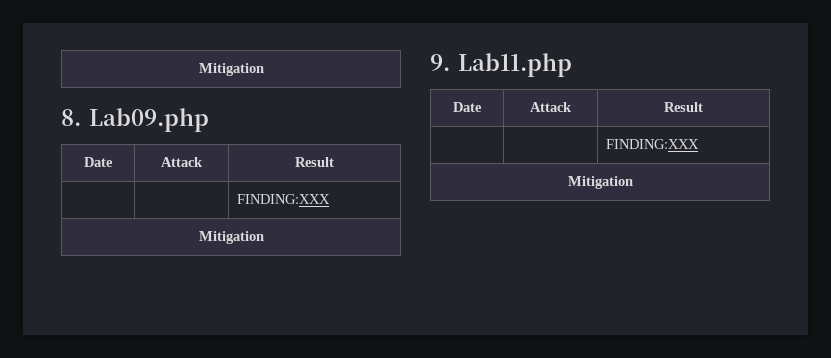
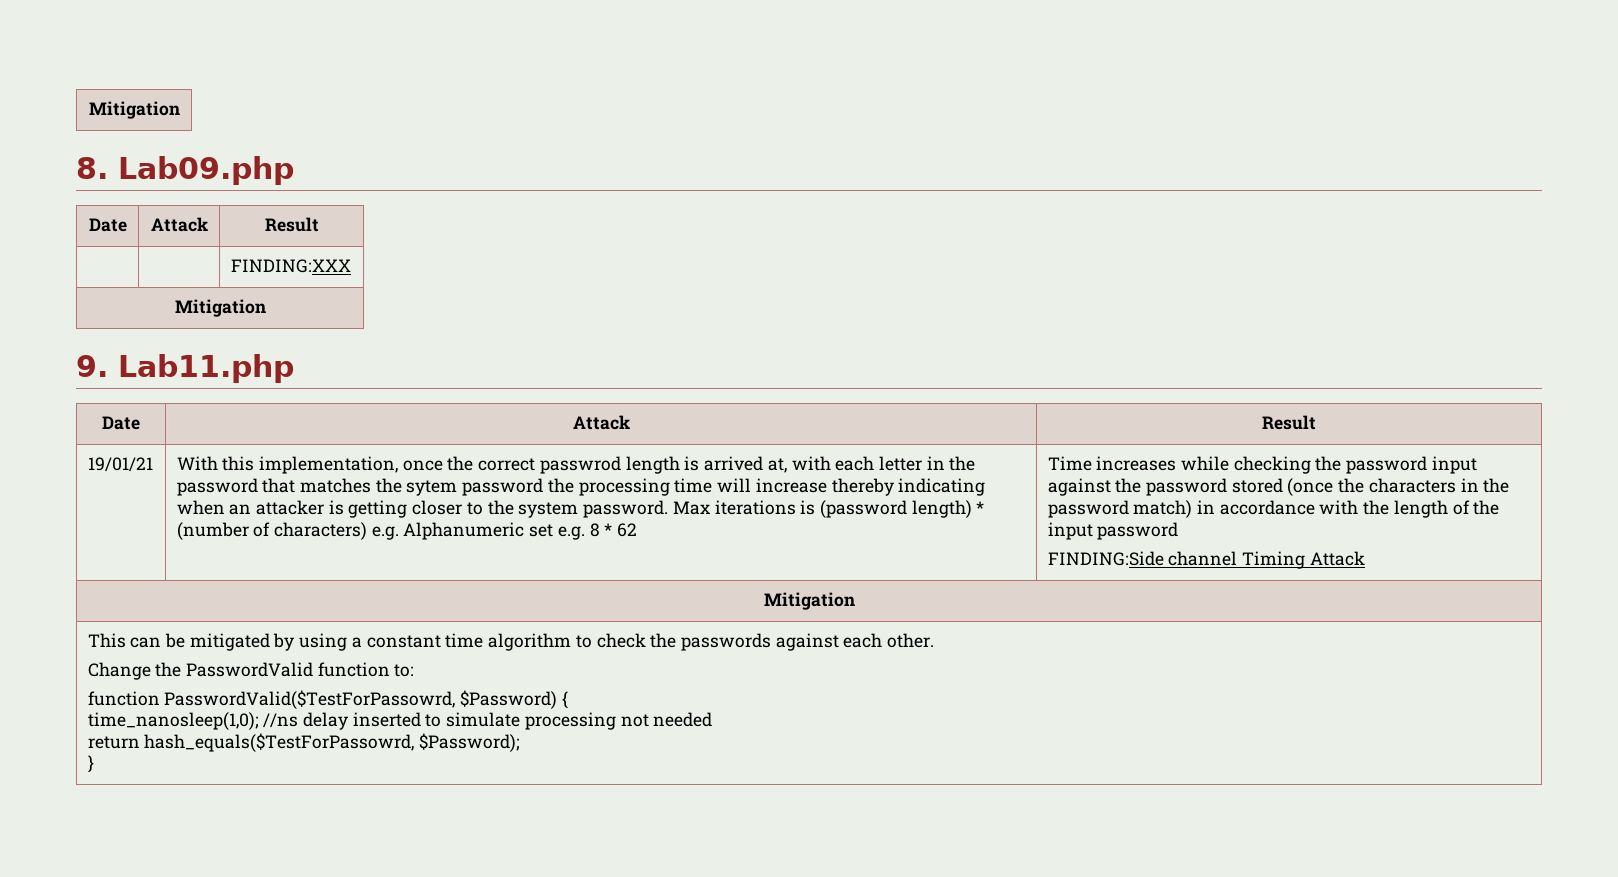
[606,139,700,149] [567,176,633,189] | | FINDING:XXX // Mitigation -> [87,457,153,472] [176,456,976,474] [176,478,986,496] [176,500,985,518] [176,522,638,540] [1047,456,1477,474] [1047,478,1510,496] [1047,500,1500,518] [1047,522,1179,540] [1047,551,1365,569] [763,592,855,610] [87,633,935,651] [87,662,415,680] [87,690,568,709] [87,712,713,730] [87,733,521,752] [87,755,94,773] 19/01/21 | With this implementation, once the correct passwrod length is arrived at, with each letter in the password that matches the sytem password the processing time will increase thereby indicating when an attacker is getting closer to the system password. Max iterations is (password length) * (number of characters) e.g. Alphanumeric set e.g. 8 * 62 | Time increases while checking the password input against the password stored (once the characters in the password match) in accordance with the length of the input password // FINDING:Side channel Timing Attack // Mitigation // This can be mitigated by using a constant time algorithm to check the passwords against each other. // Change the PasswordValid function to: // function PasswordValid($TestForPassowrd, $Password) { // time_nanosleep(1,0); //ns delay inserted to simulate processing not needed // return hash_equals($TestForPassowrd, $Password); // }

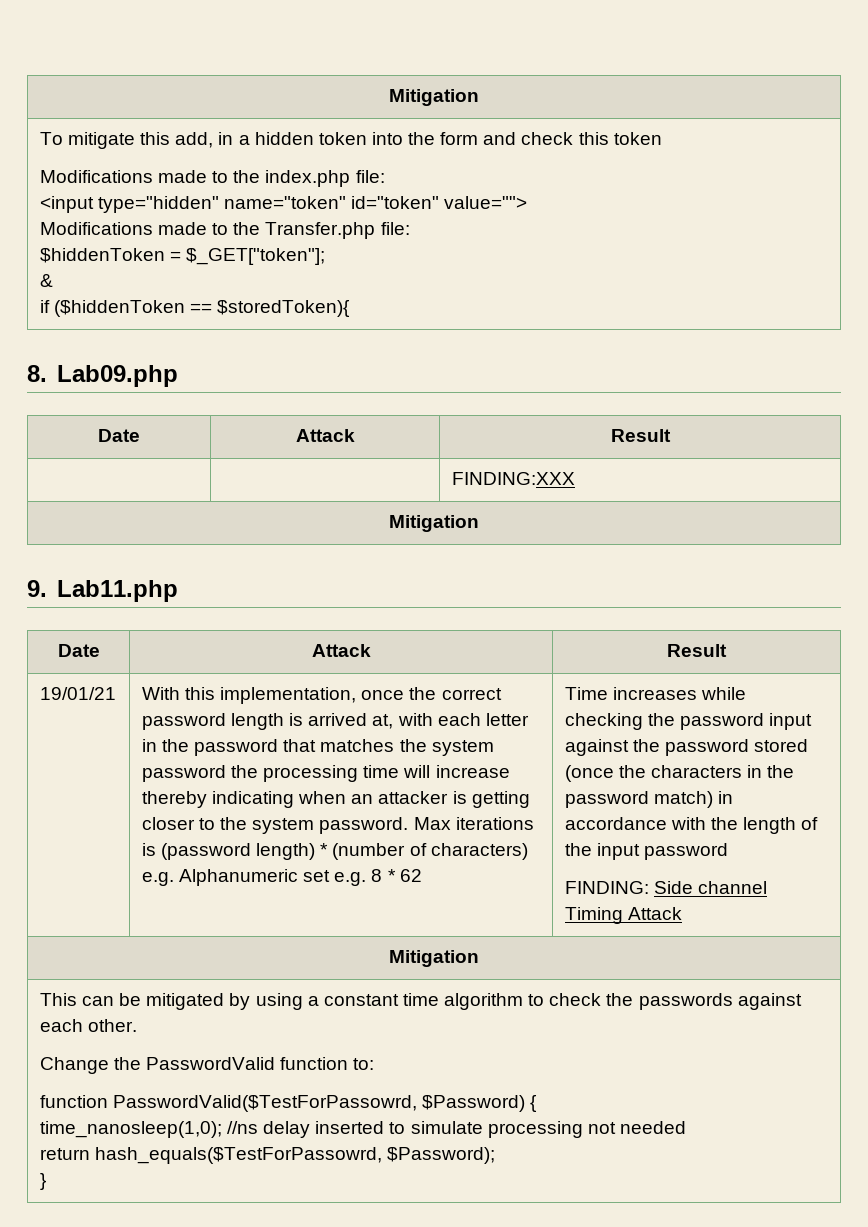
[88,101,180,119] Mitigation -> [389,89,479,106] [39,132,662,149] [39,170,385,187] [39,196,528,213] [39,222,410,239] [39,248,326,265] [39,274,53,287] [39,300,351,317] Mitigation // To mitigate this add, in a hidden token into the form and check this token // Modifications made to the index.php file: // <input type="hidden" name="token" id="token" value=""> // Modifications made to the Transfer.php file: // $hiddenToken = $_GET["token"]; // & // if ($hiddenToken == $storedToken){
[539,456,621,474] passwrod -> [141,713,226,730] password
[406,480,458,496] sytem -> [431,740,494,756] system
[1047,551,1164,566] FINDING:Side -> [564,881,694,894] FINDING: Side

